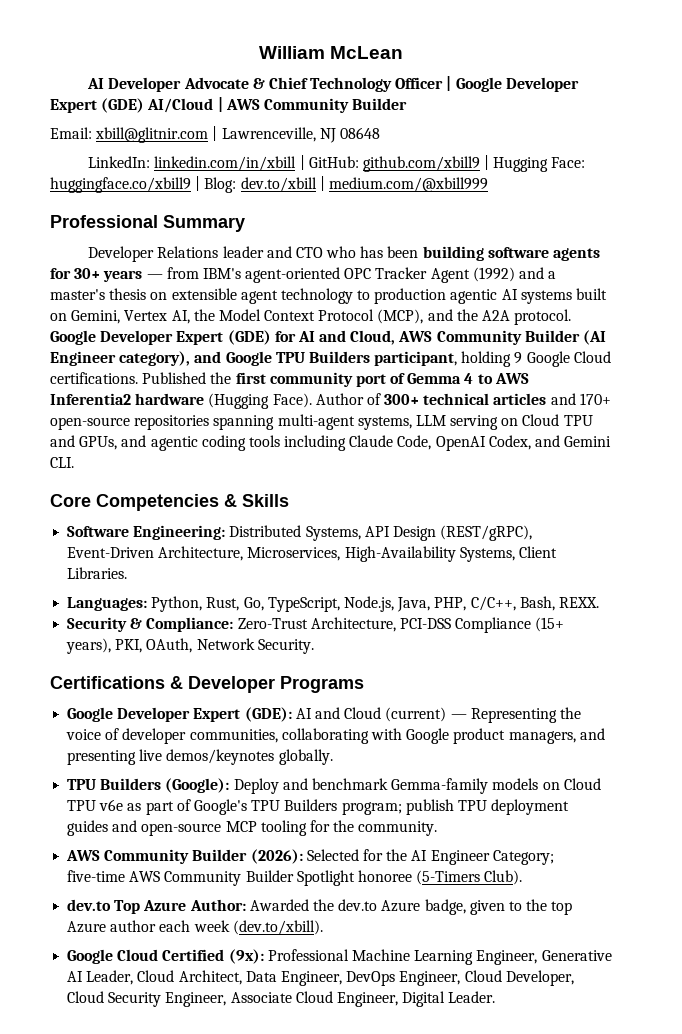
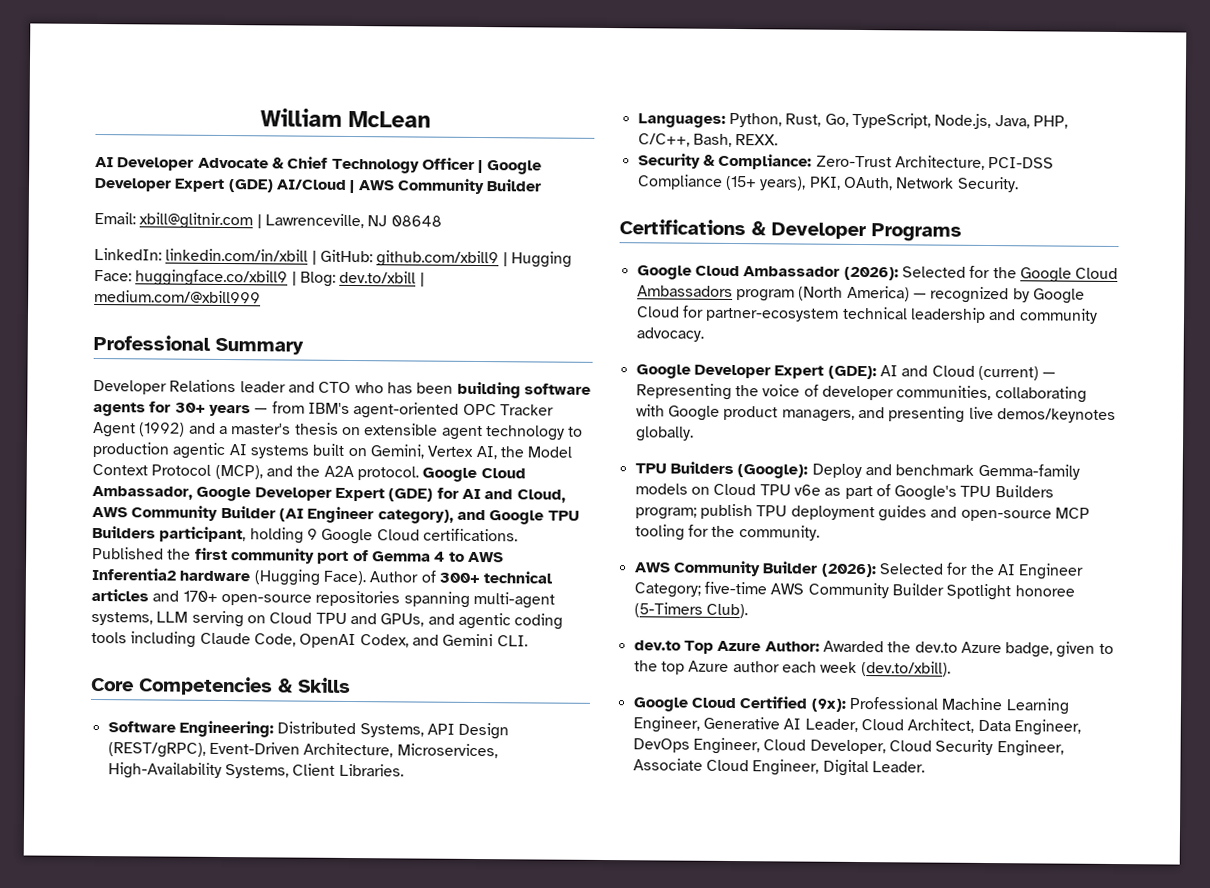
(96, 337) none -> [480,468,526,479] [92,485,252,502] Cloud Ambassador, Google
(364, 684) none -> [636,265,1119,283] [636,285,1085,304] [635,305,1098,324] [635,327,704,342] // Google Cloud Ambassador (2026): Selected for the Google Cloud Ambassadors program (North America) — recognized by Google Cloud for partner-ecosystem technical leadership and community advocacy.

